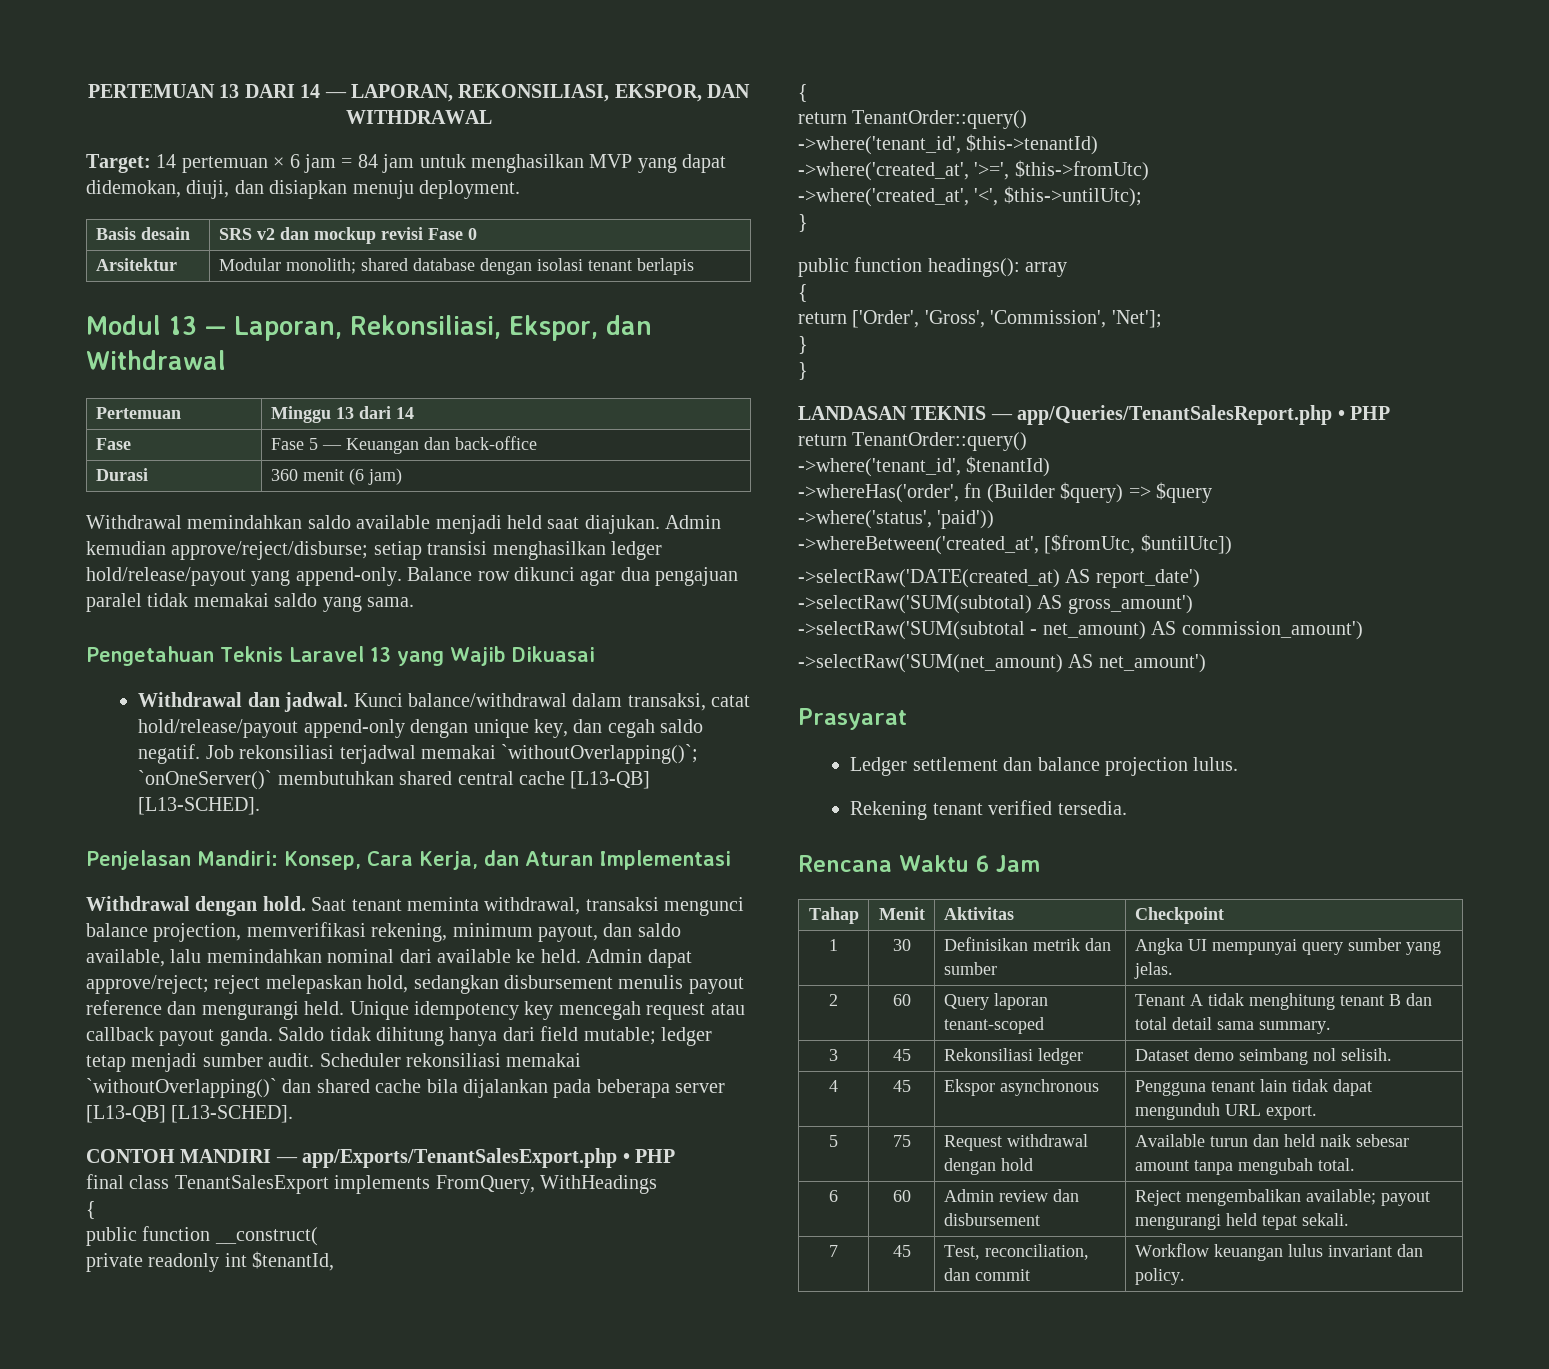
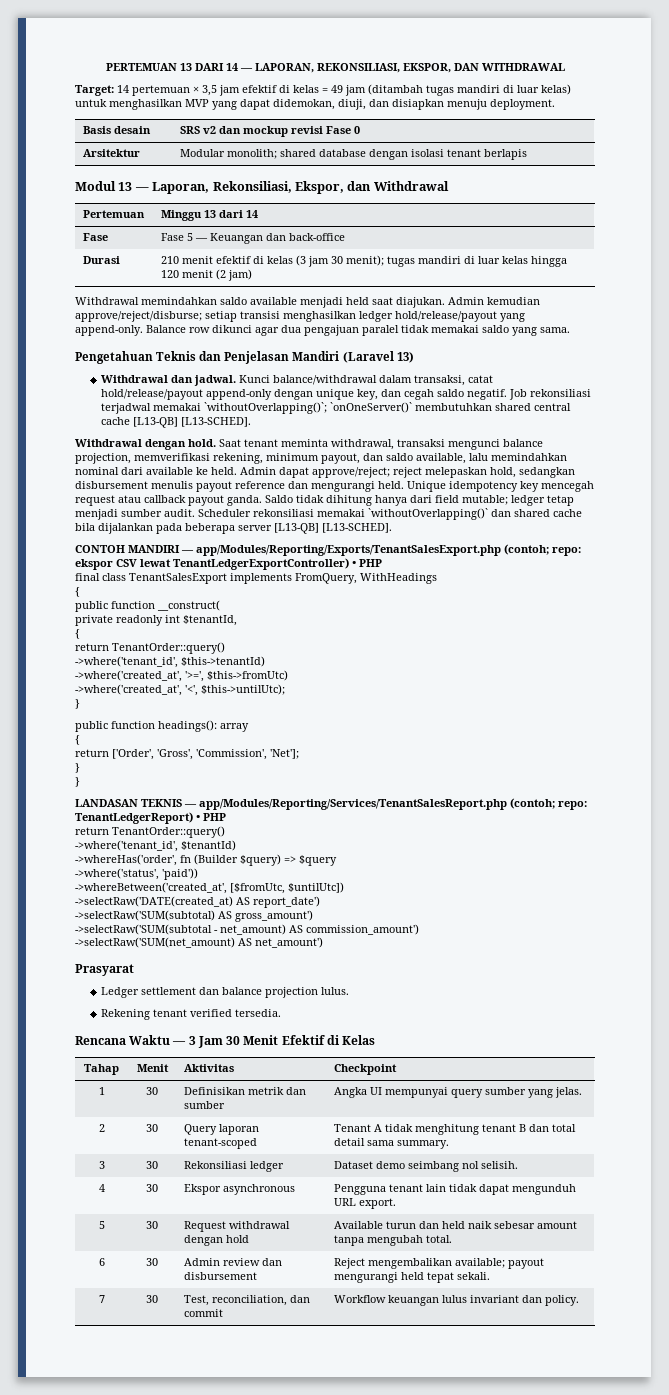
[289,154,415,173] 6 jam = 84 jam -> [202,84,571,96] 3,5 jam efektif di kelas = 49 jam (ditambah tugas mandiri di luar kelas)
[270,468,364,485] 360 menit (6 -> [161,255,568,267] [161,269,227,280] 210 menit efektif di kelas (3 jam 30 menit); tugas mandiri di luar kelas hingga 120 menit (2
[288,646,595,666] Laravel 13 yang Wajib Dikuasai -> [199,351,414,364] dan Penjelasan Mandiri (Laravel 13)
[86,850,731,870] // Penjelasan Mandiri: Konsep, Cara Kerja, dan Aturan Implementasi -> (251, 422) none
[302,1148,618,1168] app/Exports/TenantSalesExport.php -> [196,544,581,556] [75,558,349,570] app/Modules/Reporting/Exports/TenantSalesExport.php (contoh; repo: ekspor CSV lewat TenantLedgerExportController)
[1017,405,1333,425] app/Queries/TenantSalesReport.php -> [199,798,587,810] [75,812,193,824] app/Modules/Reporting/Services/TenantSalesReport.php (contoh; repo: TenantLedgerReport)
[975,855,989,872] 6 -> [172,1036,196,1045] — 3
(1040, 863) none -> [226,1035,376,1045] 30 Menit Efektif di Kelas
[892,994,911,1006] 60 -> [146,1124,158,1132] 30
[892,1049,911,1061] 45 -> [146,1161,158,1169] 30
[892,1080,911,1092] 45 -> [146,1184,158,1192] 30
[892,1135,911,1147] 75 -> [146,1221,158,1229] 30
[892,1190,911,1202] 60 -> [146,1258,158,1266] 30
[892,1245,911,1257] 45 -> [146,1295,158,1303] 30

